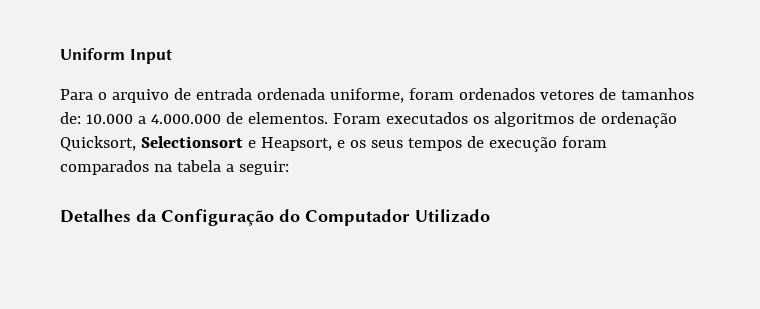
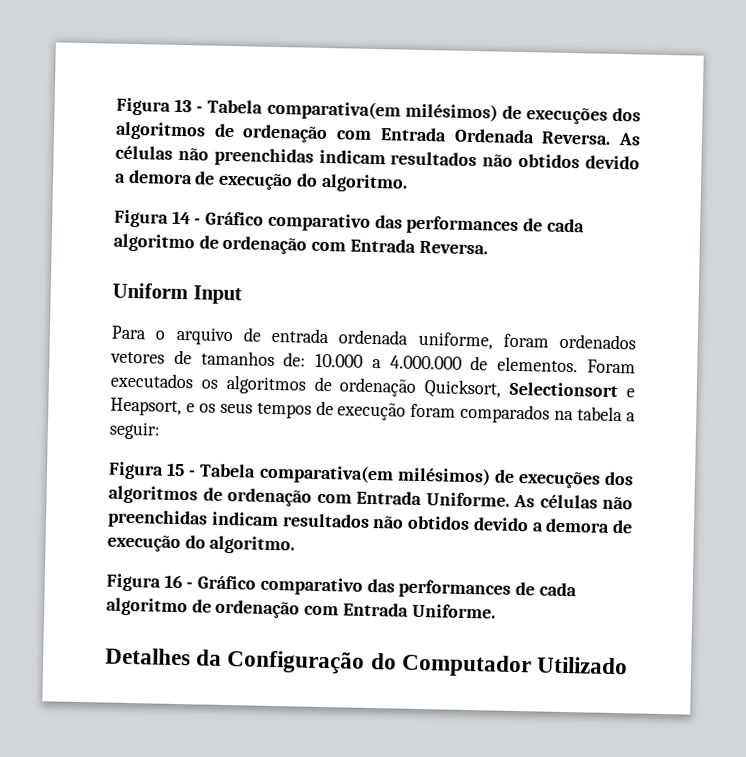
(60, 54) none -> [116,97,641,125] [115,121,641,146] [115,145,641,170] [114,169,408,193] [114,209,585,235] [113,233,488,255] Figura 13 - Tabela comparativa(em milésimos) de execuções dos algoritmos de ordenação com Entrada Ordenada Reversa. As células não preenchidas indicam resultados não obtidos devido a demora de execução do algoritmo. // Figura 14 - Gráfico comparativo das performances de cada algoritmo de ordenação com Entrada Reversa. //
(289, 168) none -> [108,461,634,489] [108,485,633,510] [107,509,633,534] [107,534,296,555] [106,573,577,599] [106,597,496,619] // Figura 15 - Tabela comparativa(em milésimos) de execuções dos algoritmos de ordenação com Entrada Uniforme. As células não preenchidas indicam resultados não obtidos devido a demora de execução do algoritmo. // Figura 16 - Gráfico comparativo das performances de cada algoritmo de ordenação com Entrada Uniforme.

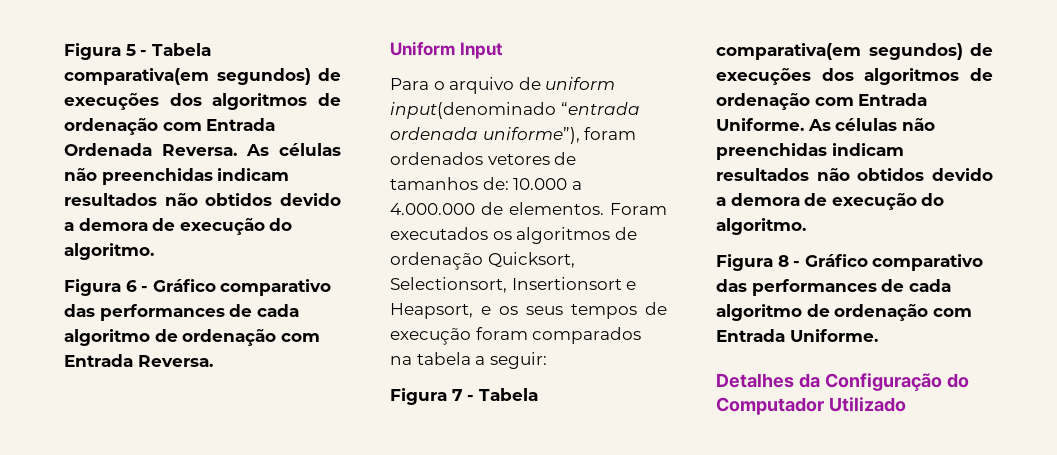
[116,97,498,122] Figura 13 - Tabela comparativa(em milésimos) -> [64,43,211,60] [64,68,311,85] Figura 5 - Tabela comparativa(em segundos)
[171,210,191,225] 14 -> [125,280,137,292] 6
[271,327,493,350] entrada ordenada uniforme, -> [545,77,616,90] [390,102,640,119] [390,127,580,144] uniform input(denominado “entrada ordenada uniforme”),
[509,381,619,398] Selectionsort -> [390,277,622,293] Selectionsort, Insertionsort
[166,462,491,486] 15 - Tabela comparativa(em milésimos) -> [451,388,538,401] [716,43,963,60] 7 - Tabela comparativa(em segundos)
[163,574,183,589] 16 -> [777,255,789,267] 8

